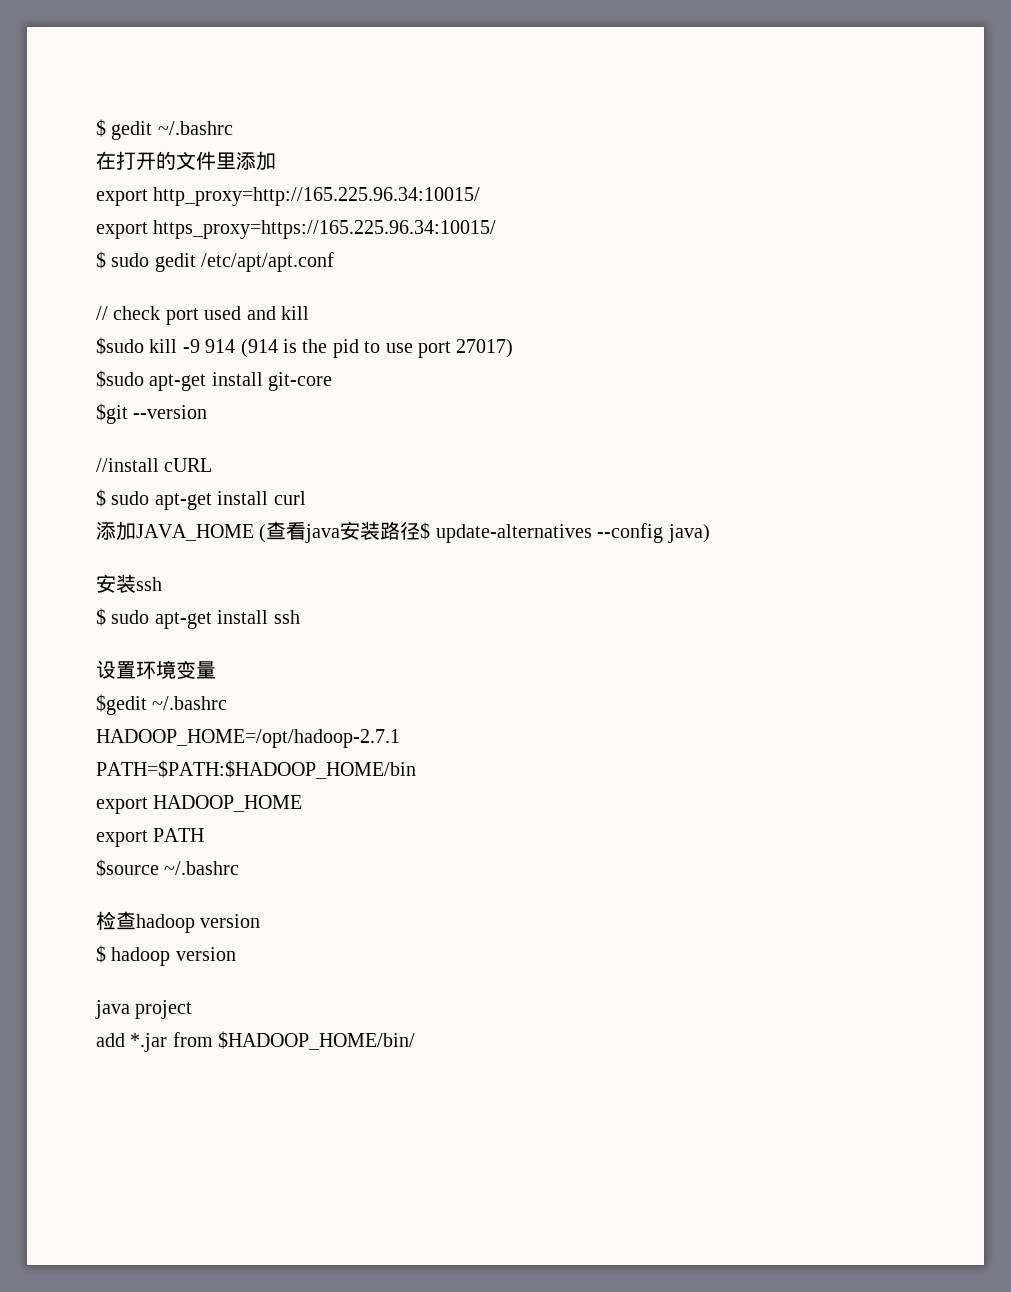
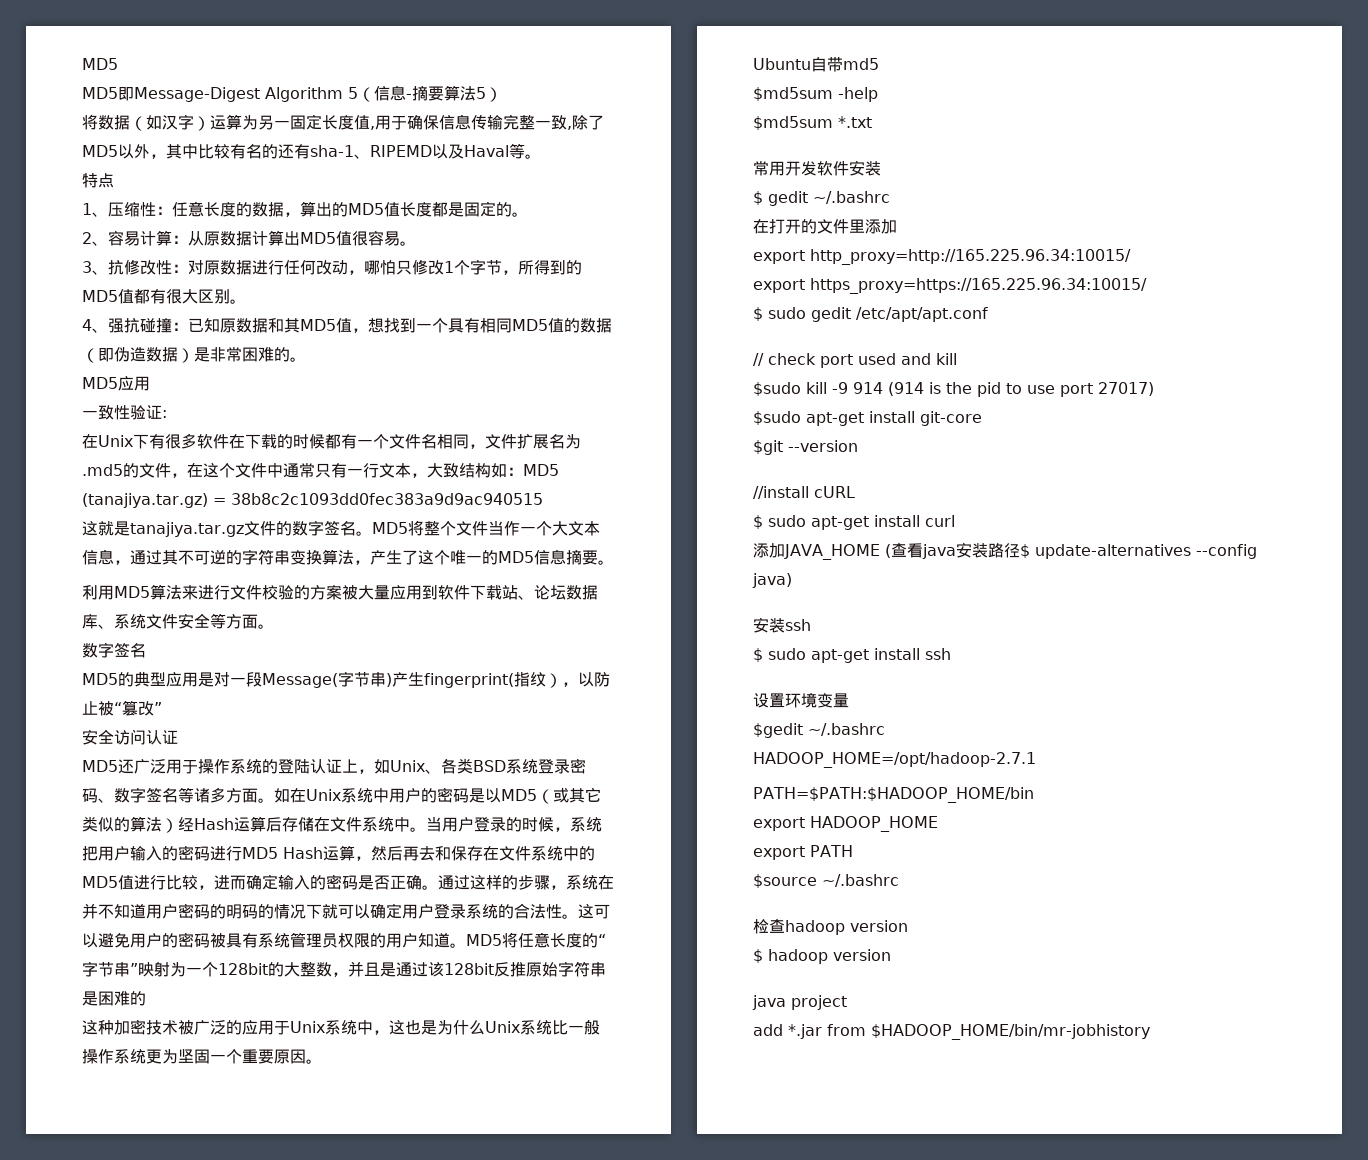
(96, 128) none -> [82,58,118,70] [82,85,502,102] [82,114,604,131] [82,143,541,159] [82,173,114,188] [82,201,528,217] [82,230,416,246] [82,259,582,275] [82,289,246,304] [82,318,612,333] [82,347,306,363] [82,376,150,391] [82,405,167,420] [82,433,581,449] [82,463,559,478] [82,493,543,508] [82,520,600,537] [82,549,614,565] [82,584,598,600] [82,613,274,629] [82,642,146,658] [82,671,610,688] [82,700,162,716] [82,729,178,745] [82,758,586,774] [82,787,601,804] [82,816,602,833] [82,845,595,861] [82,874,614,890] [82,903,610,919] [82,932,606,948] [82,961,606,977] [82,991,146,1006] [82,1019,600,1035] [82,1049,322,1064] [753,57,879,72] [753,87,878,102] [753,116,872,130] [753,160,881,176] MD5 // MD5即Message-Digest Algorithm 5（信息-摘要算法5） // 将数据（如汉字）运算为另一固定长度值,用于确保信息传输完整一致,除了MD5以外，其中比较有名的还有sha-1、RIPEMD以及Haval等。 // 特点 // 1、压缩性：任意长度的数据，算出的MD5值长度都是固定的。 // 2、容易计算：从原数据计算出MD5值很容易。 // 3、抗修改性：对原数据进行任何改动，哪怕只修改1个字节，所得到的MD5值都有很大区别。 // 4、强抗碰撞：已知原数据和其MD5值，想找到一个具有相同MD5值的数据（即伪造数据）是非常困难的。 // MD5应用 // 一致性验证: // 在Unix下有很多软件在下载的时候都有一个文件名相同，文件扩展名为.md5的文件，在这个文件中通常只有一行文本，大致结构如：MD5 (tanajiya.tar.gz) = 38b8c2c1093dd0fec383a9d9ac940515 // 这就是tanajiya.tar.gz文件的数字签名。MD5将整个文件当作一个大文本信息，通过其不可逆的字符串变换算法，产生了这个唯一的MD5信息摘要。 // 利用MD5算法来进行文件校验的方案被大量应用到软件下载站、论坛数据库、系统文件安全等方面。 // 数字签名 // MD5的典型应用是对一段Message(字节串)产生fingerprint(指纹），以防止被“篡改” // 安全访问认证 // MD5还广泛用于操作系统的登陆认证上，如Unix、各类BSD系统登录密码、数字签名等诸多方面。如在Unix系统中用户的密码是以MD5（或其它类似的算法）经Hash运算后存储在文件系统中。当用户登录的时候，系统把用户输入的密码进行MD5 Hash运算，然后再去和保存在文件系统中的MD5值进行比较，进而确定输入的密码是否正确。通过这样的步骤，系统在并不知道用户密码的明码的情况下就可以确定用户登录系统的合法性。这可以避免用户的密码被具有系统管理员权限的用户知道。MD5将任意长度的“字节串”映射为一个128bit的大整数，并且是通过该128bit反推原始字符串是困难的 // 这种加密技术被广泛的应用于Unix系统中，这也是为什么Unix系统比一般操作系统更为坚固一个重要原因。 // Ubuntu自带md5 // $md5sum -help // $md5sum *.txt // 常用开发软件安装 //
[218,1031,416,1050] $HADOOP_HOME/bin/ -> [871,1024,1150,1040] $HADOOP_HOME/bin/mr-jobhistory

